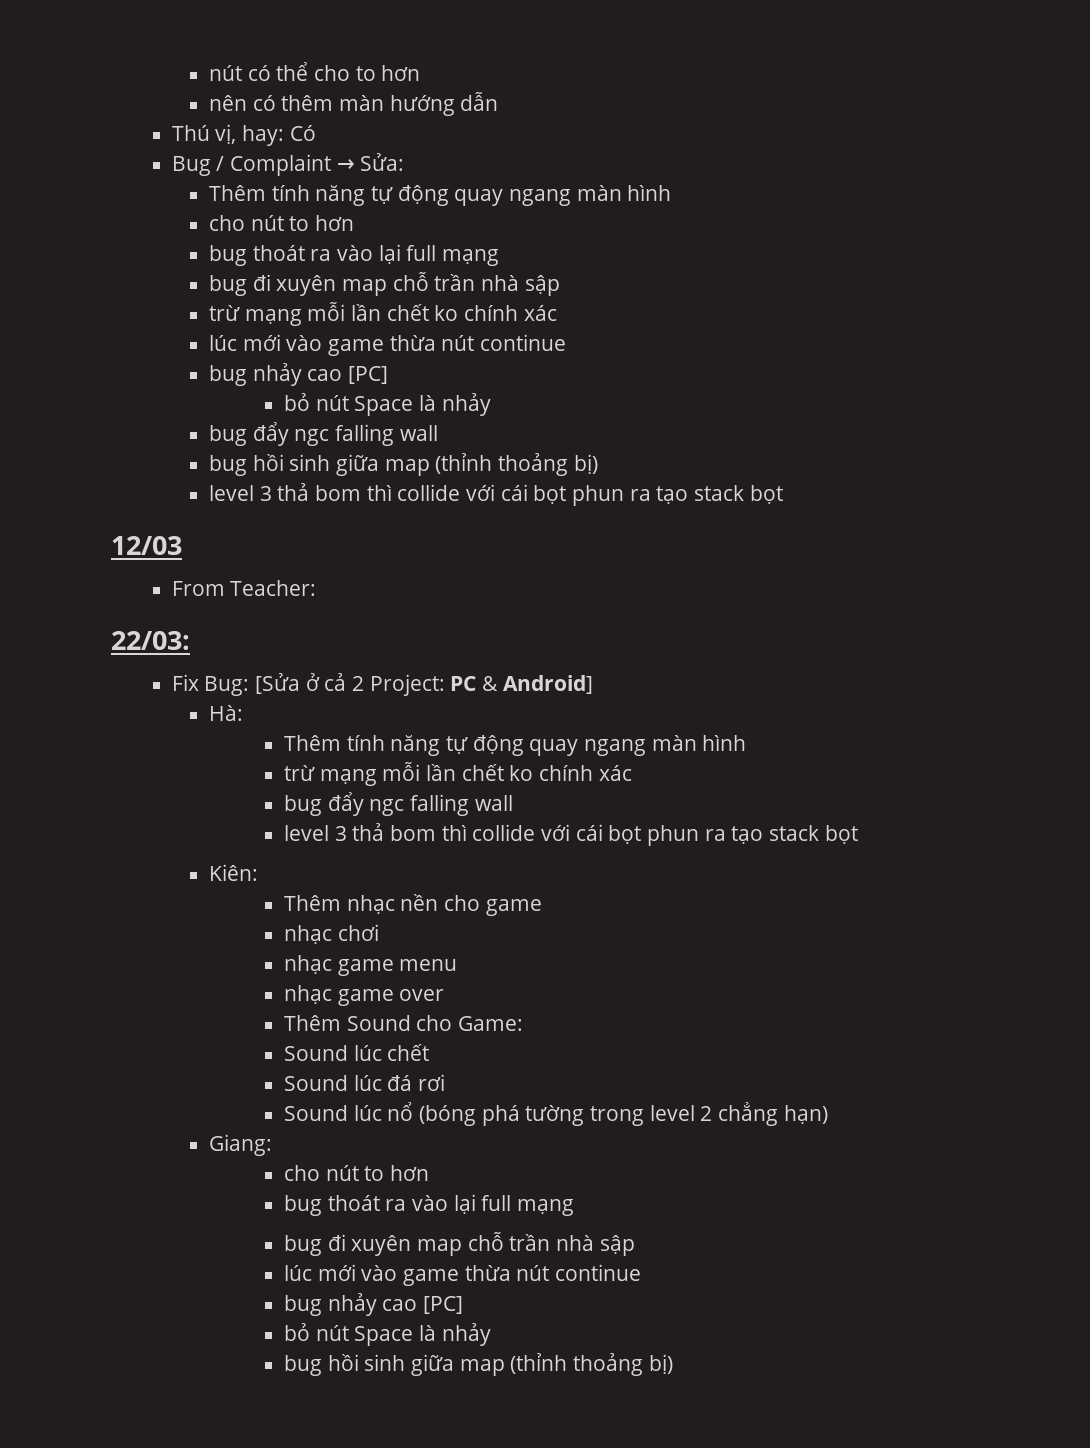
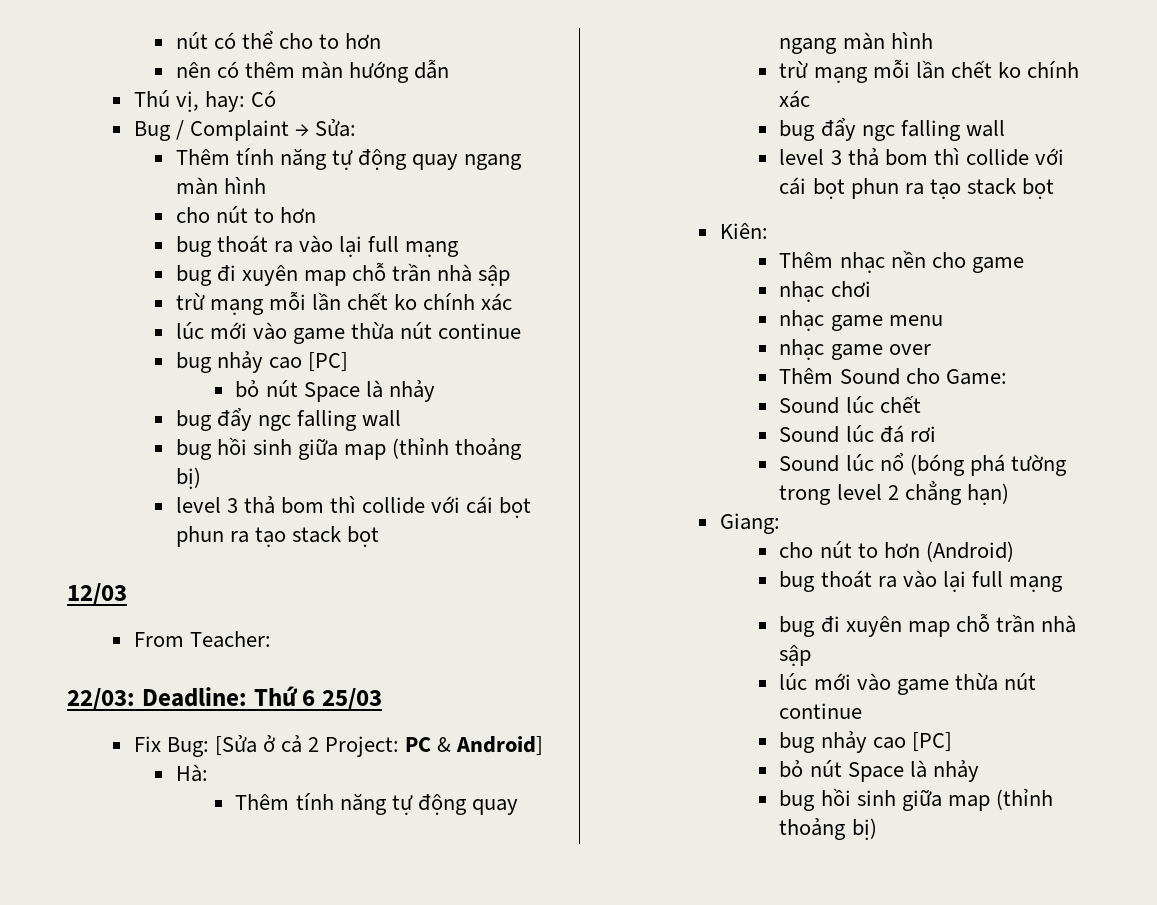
(190, 640) none -> [141,686,382,710] Deadline: Thứ 6 25/03
(430, 1173) none -> [925,541,1014,562] (Android)

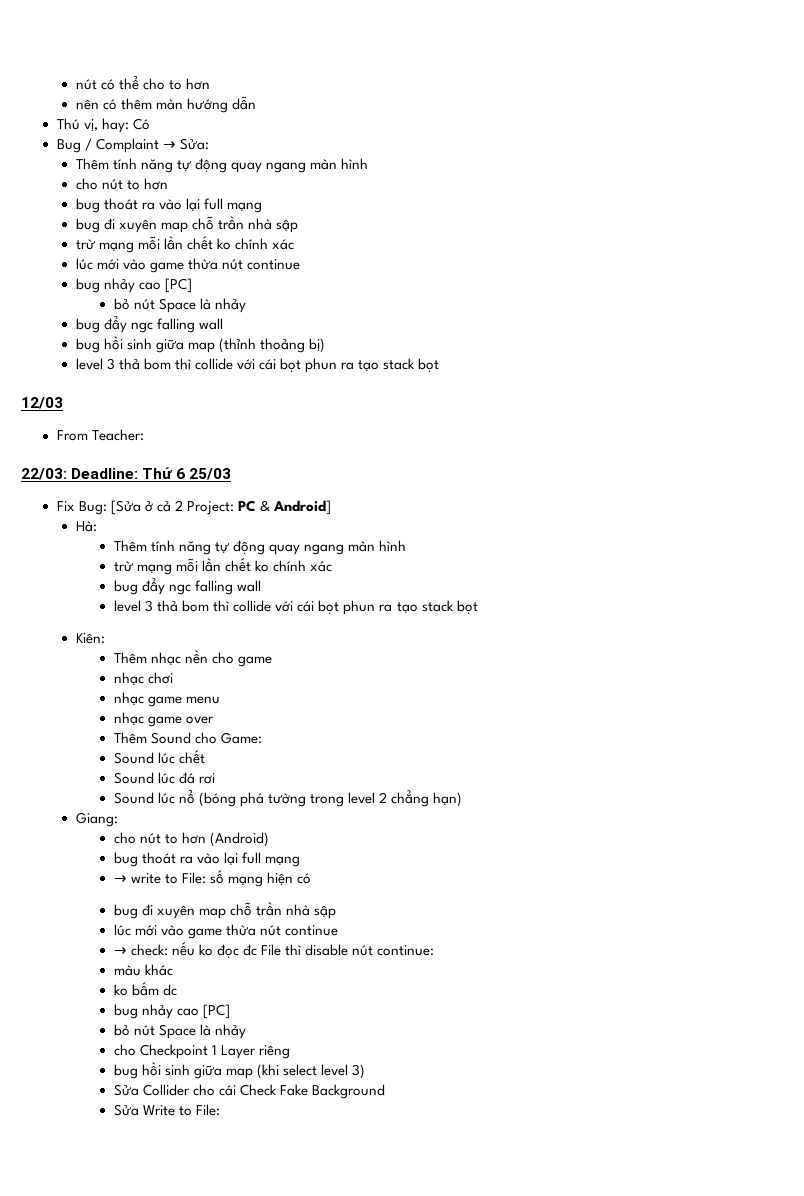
(1063, 584) none -> [113,870,312,887] // → write to File: số mạng hiện có
[779,731,952,753] [779,760,979,782] [779,788,1053,811] [779,818,877,840] // bug nhảy cao [PC] // bỏ nút Space là nhảy // bug hồi sinh giữa map (thỉnh thoảng bị) -> [113,942,435,958] [113,964,174,976] [113,982,178,996] [113,1004,231,1019] [113,1024,247,1039] [113,1044,291,1059] [113,1062,366,1079] [113,1084,386,1099] [113,1104,221,1116] // → check: nếu ko đọc đc File thì disable nút continue: // màu khác // ko bấm dc // bug nhảy cao [PC] // bỏ nút Space là nhảy // cho Checkpoint 1 Layer riêng // bug hồi sinh giữa map (khi select level 3) // Sửa Collider cho cái Check Fake Background // Sửa Write to File:

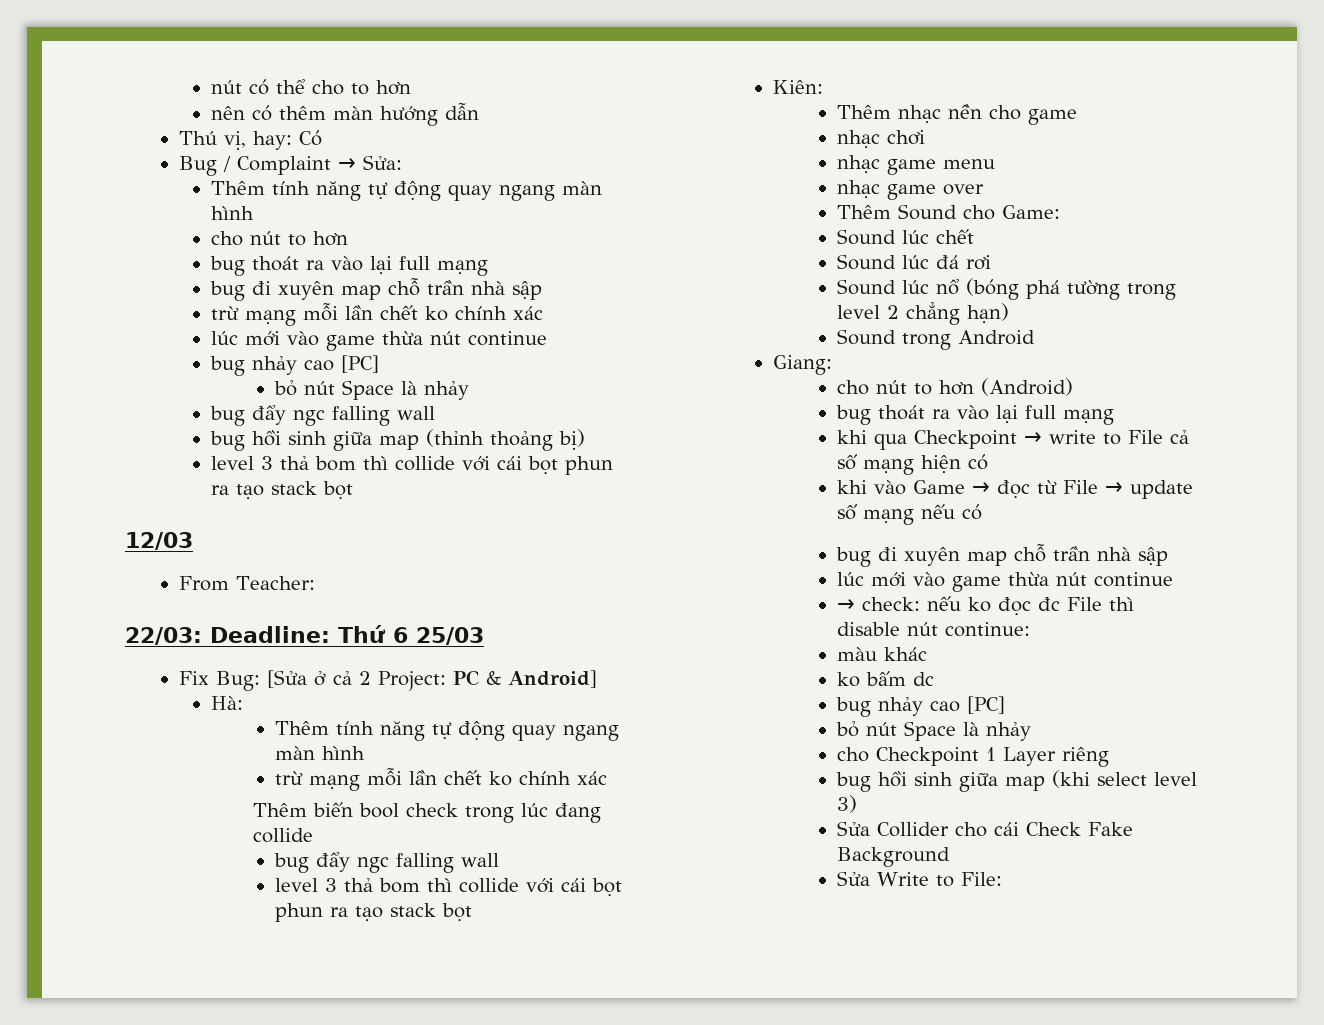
(333, 566) none -> [252,802,601,823] [252,828,313,843] // Thêm biến bool check trong lúc đang collide
(463, 799) none -> [837,329,1036,350] // Sound trong Android
(301, 861) none -> [837,430,1018,450] khi qua Checkpoint
[182,872,207,884] File: -> [1128,430,1190,444] File cả
(312, 878) none -> [837,480,1194,499] [837,504,983,525] // khi vào Game → đọc từ File → update số mạng nếu có

